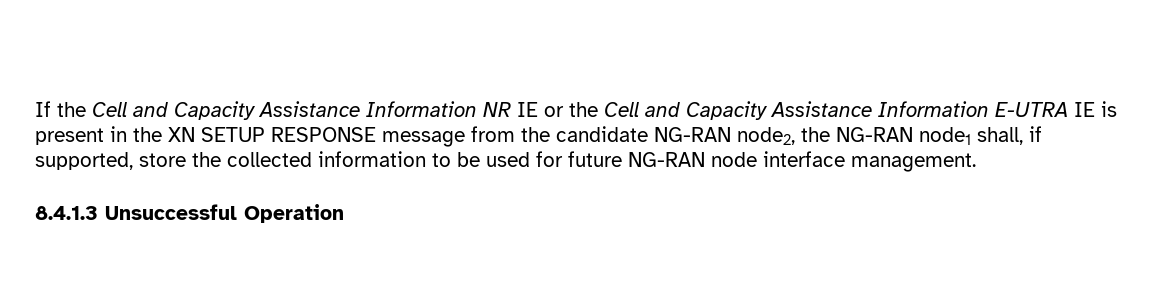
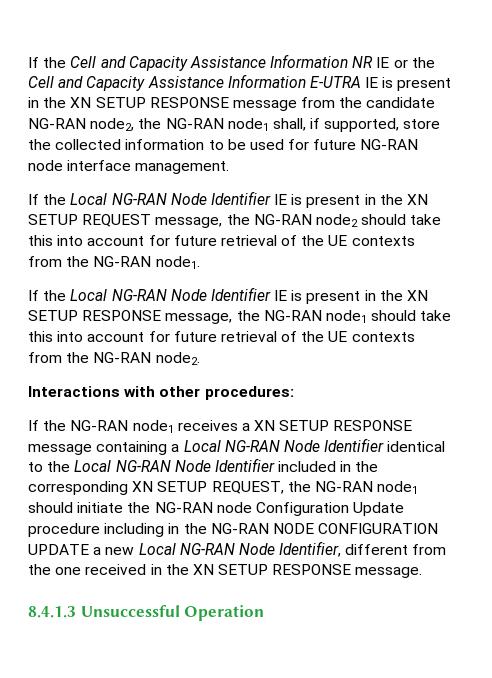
(976, 162) none -> [28,191,429,208] [28,214,442,228] [28,235,415,246] [28,256,200,269] [28,287,429,304] [28,310,452,324] [28,331,415,342] [28,352,200,365] [28,386,294,400] [28,420,413,433] [28,438,446,455] [28,458,379,472] [28,481,419,495] [28,502,405,516] [28,523,439,537] [28,541,447,557] [28,564,423,578] // If the Local NG-RAN Node Identifier IE is present in the XN SETUP REQUEST message, the NG-RAN node2 should take this into account for future retrieval of the UE contexts from the NG-RAN node1. // If the Local NG-RAN Node Identifier IE is present in the XN SETUP RESPONSE message, the NG-RAN node1 should take this into account for future retrieval of the UE contexts from the NG-RAN node2. // Interactions with other procedures: // If the NG-RAN node1 receives a XN SETUP RESPONSE message containing a Local NG-RAN Node Identifier identical to the Local NG-RAN Node Identifier included in the corresponding XN SETUP REQUEST, the NG-RAN node1 should initiate the NG-RAN node Configuration Update procedure including in the NG-RAN NODE CONFIGURATION UPDATE a new Local NG-RAN Node Identifier, different from the one received in the XN SETUP RESPONSE message.

